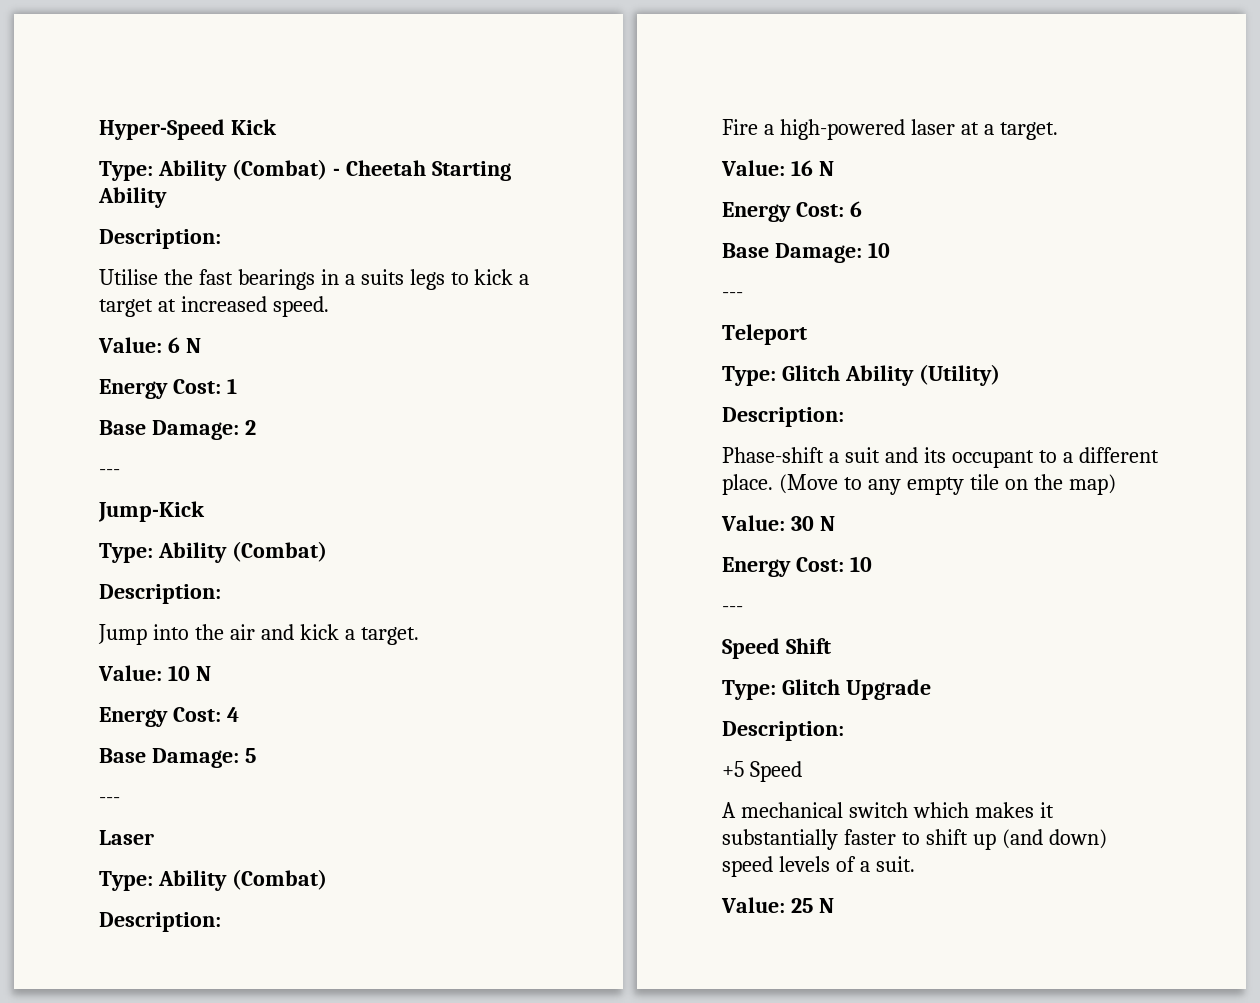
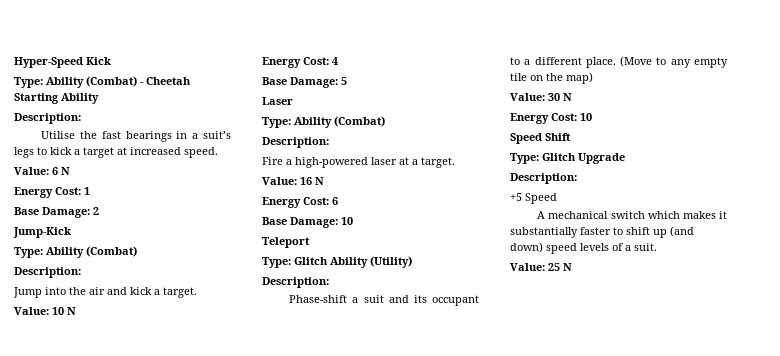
[360,269,404,285] suits -> [203,131,231,139] suit’s
[99,469,120,476] // --- -> (99, 211) none
[99,797,120,804] // --- -> (347, 81) none
[722,292,743,299] // --- -> (353, 221) none
[722,606,743,613] // --- -> (592, 117) none

